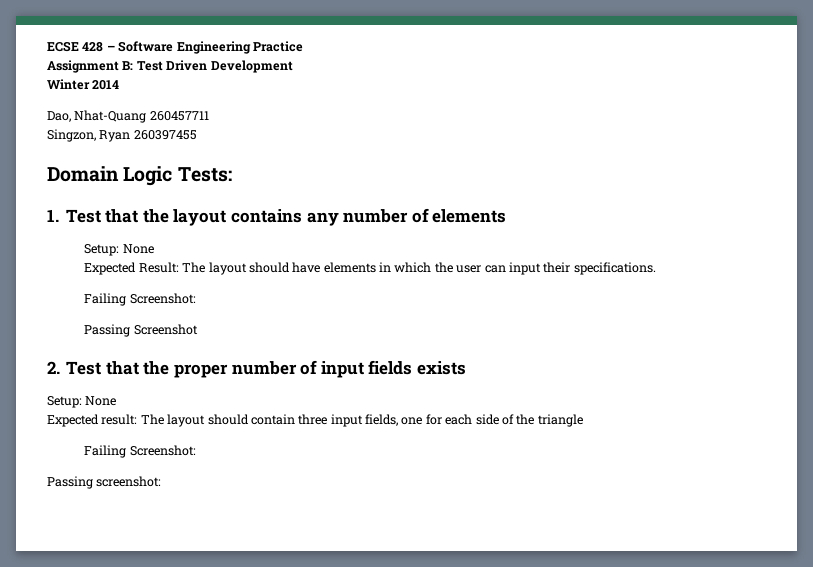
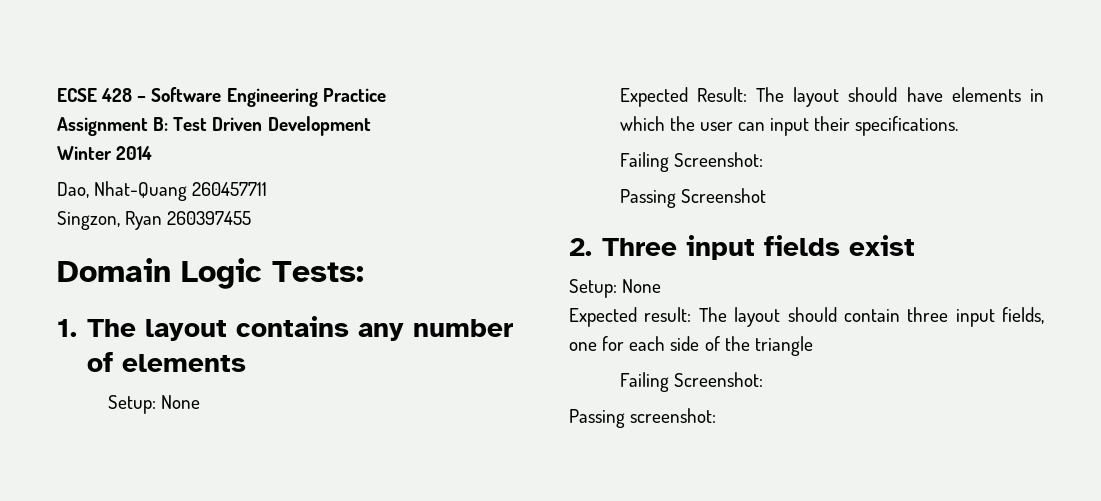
[65,209,169,223] Test that the -> [86,319,136,337] The
[66,360,318,378] Test that the proper number of -> [601,238,677,256] Three
[416,361,466,375] exists -> [848,235,915,256] exist

